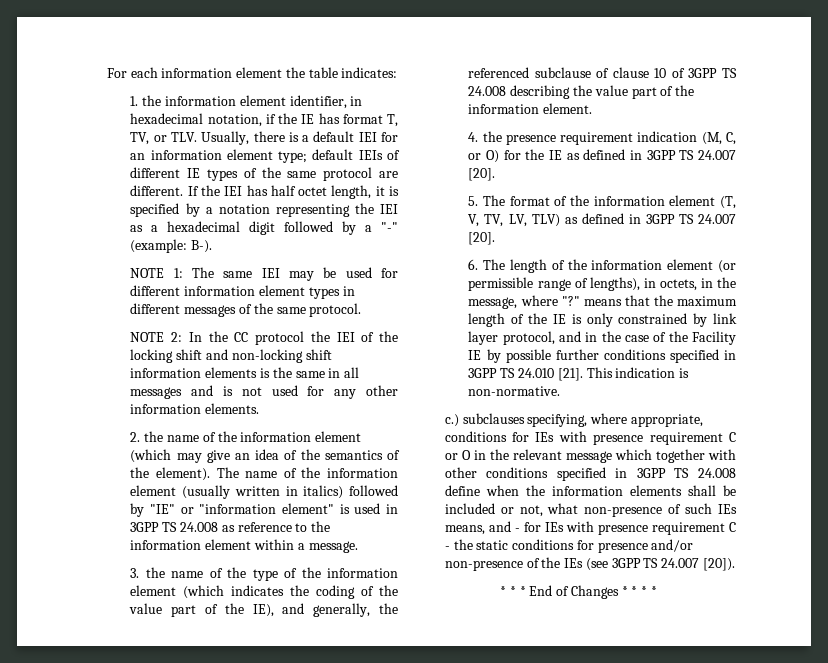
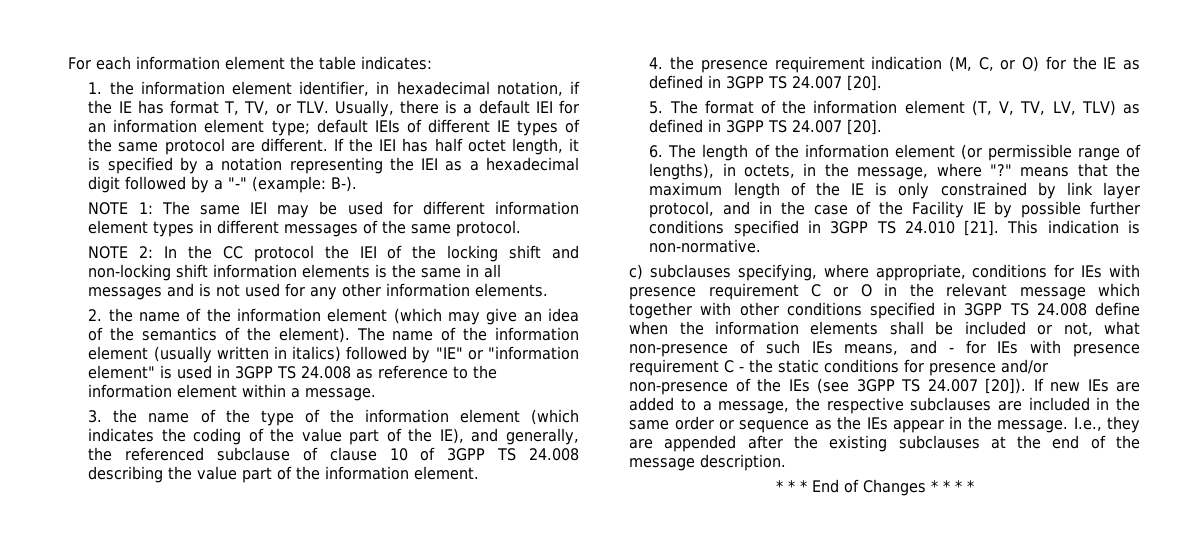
[444,414,459,427] c.) -> [629,264,644,280] c)
(735, 564) none -> [1033,378,1141,392] [629,397,1140,414] [629,416,1140,433] [629,435,1140,452] [629,454,787,471] If new IEs are added to a message, the respective subclauses are included in the same order or sequence as the IEs appear in the message. I.e., they are appended after the existing subclauses at the end of the message description.

